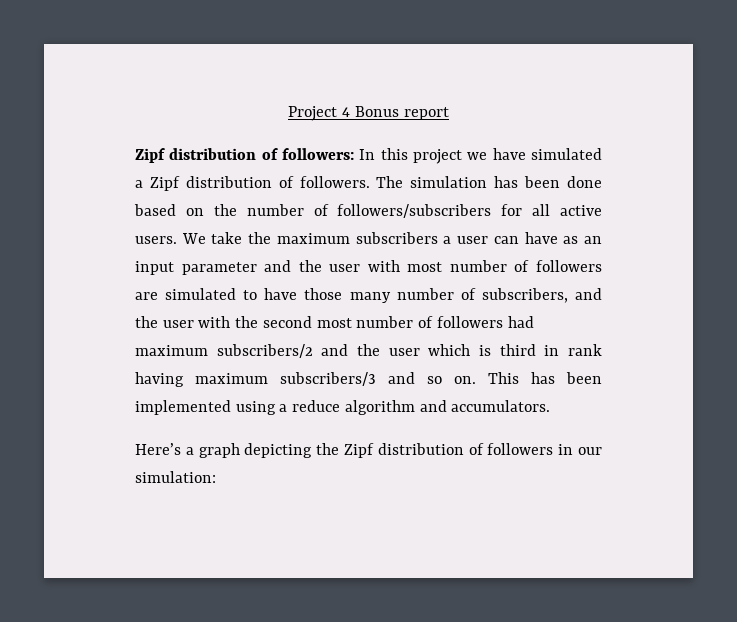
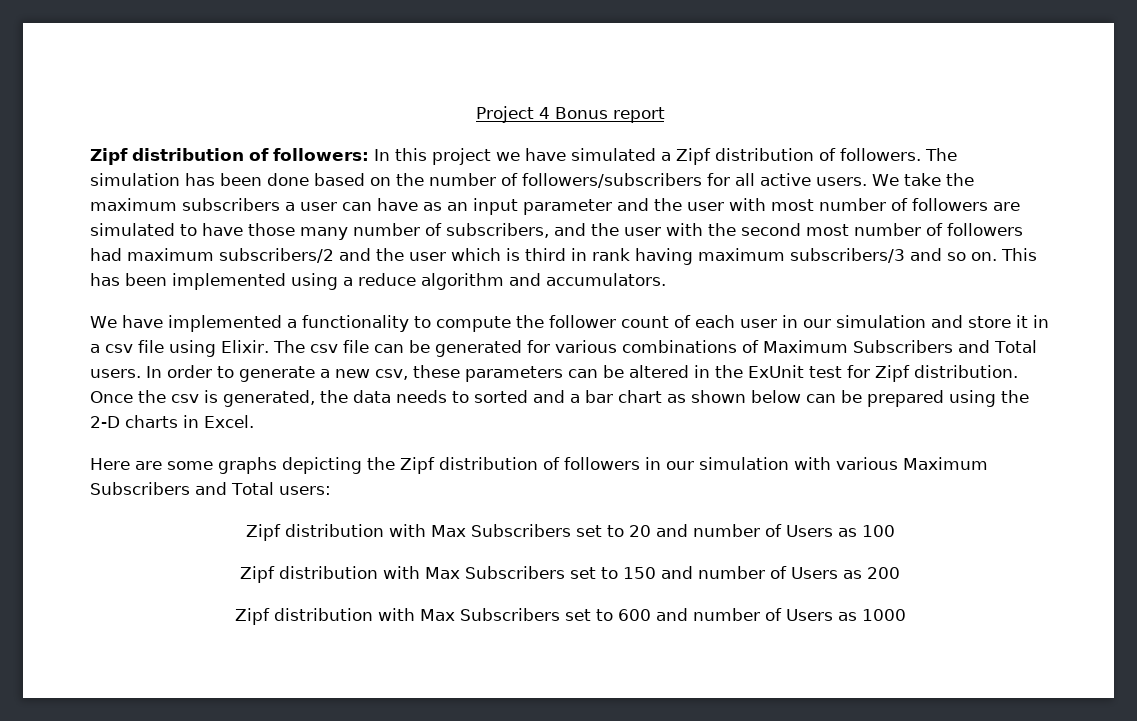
[135,443,240,458] Here’s a graph -> [90,315,1049,332] [90,340,1037,357] [90,365,1018,382] [90,390,1029,407] [90,415,254,428] [90,457,277,474] We have implemented a functionality to compute the follower count of each user in our simulation and store it in a csv file using Elixir. The csv file can be generated for various combinations of Maximum Subscribers and Total users. In order to generate a new csv, these parameters can be altered in the ExUnit test for Zipf distribution. Once the csv is generated, the data needs to sorted and a bar chart as shown below can be prepared using the 2-D charts in Excel. // Here are some graphs
[135,471,216,483] simulation: -> [699,457,988,470] [90,482,331,495] [245,524,895,541] [240,566,900,583] [234,608,906,625] simulation with various Maximum Subscribers and Total users: // Zipf distribution with Max Subscribers set to 20 and number of Users as 100 // Zipf distribution with Max Subscribers set to 150 and number of Users as 200 // Zipf distribution with Max Subscribers set to 600 and number of Users as 1000

